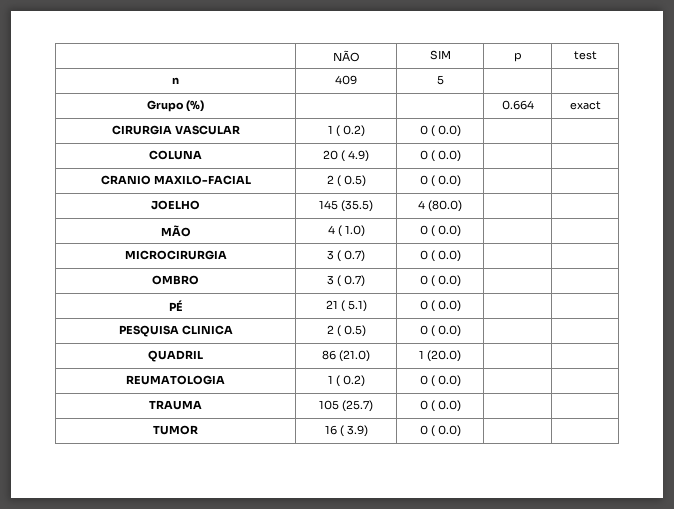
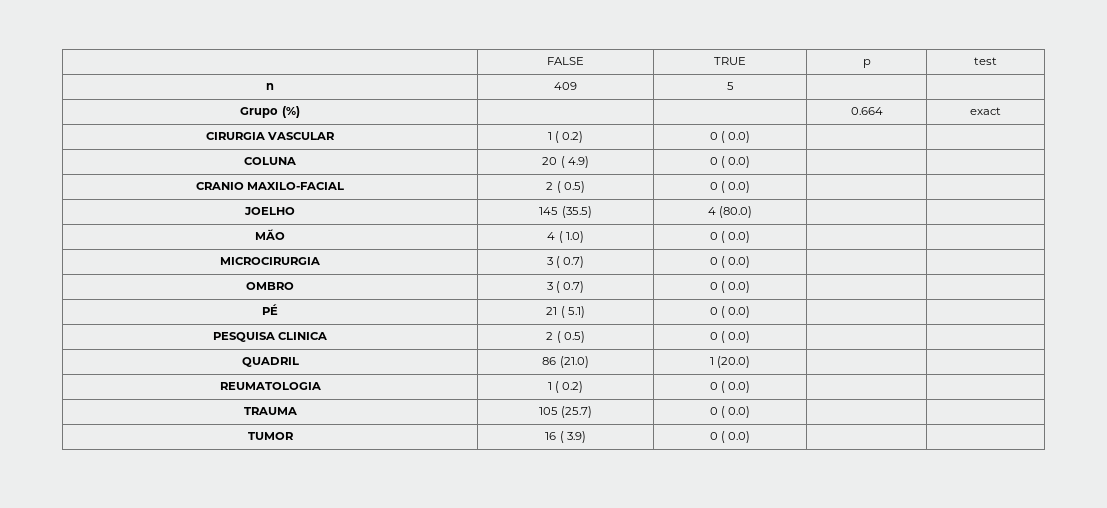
[332,50,360,62] [429,50,451,60] | NÃO | SIM -> [547,57,584,65] [714,57,746,65] | FALSE | TRUE

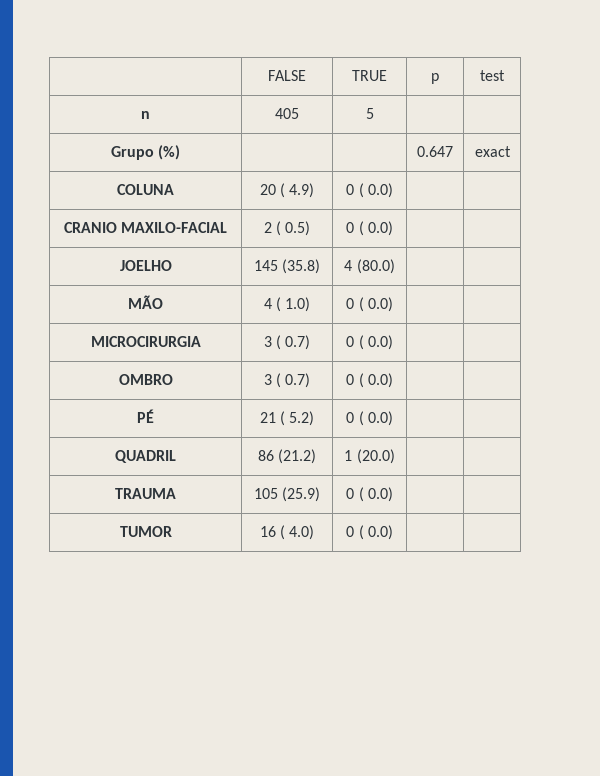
[554,82,577,90] 409 -> [275,108,299,119] 405
[850,107,883,115] 0.664 -> [417,146,453,157] 0.647
[205,132,336,140] [547,131,584,143] [709,131,751,143] // CIRURGIA VASCULAR | 1 ( 0.2) | 0 ( 0.0) | | -> (511, 151) none
[561,206,592,218] (35.5) -> [282,259,321,274] (35.8)
[567,306,585,318] [709,306,751,318] [212,332,328,342] [546,331,585,343] 5.1) | 0 ( 0.0) | | // PESQUISA CLINICA | 2 ( 0.5) -> [289,411,315,426] 5.2)
[559,356,589,368] (21.0) -> [278,449,317,464] (21.2)
[219,382,321,390] [547,381,584,393] [709,381,751,393] // REUMATOLOGIA | 1 ( 0.2) | 0 ( 0.0) | | -> (395, 456) none
[561,406,593,418] (25.7) -> [282,487,321,502] (25.9)
[566,431,586,443] 3.9) -> [289,525,315,540] 4.0)

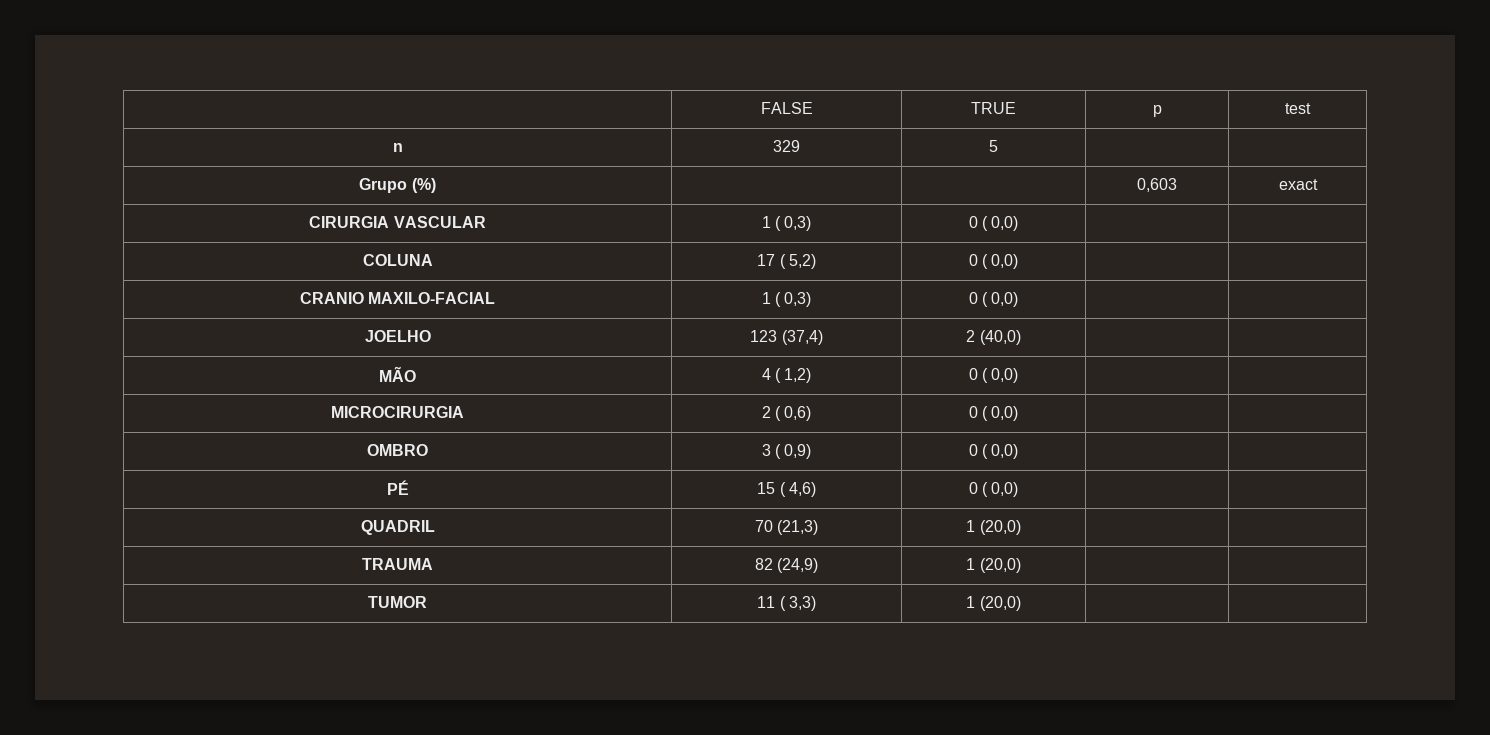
[275,108,299,119] 405 -> [773,140,800,152] 329
[417,146,453,157] 0.647 -> [1137,178,1177,192] 0,603
[117,184,174,195] [259,183,315,198] [346,183,393,198] COLUNA | 20 ( 4.9) | 0 ( 0.0) -> [309,216,486,228] [761,216,812,231] [968,216,1019,231] [362,254,433,266] [757,254,816,269] [968,254,1019,269] CIRURGIA VASCULAR | 1 ( 0,3) | 0 ( 0,0) | | // COLUNA | 17 ( 5,2) | 0 ( 0,0)
[263,221,311,236] [346,221,393,236] 2 ( 0.5) | 0 ( 0.0) -> [761,292,812,307] [968,292,1019,307] 1 ( 0,3) | 0 ( 0,0)
[253,259,321,274] [344,259,395,274] 145 (35.8) | 4 (80.0) -> [750,330,823,345] [966,330,1021,345] 123 (37,4) | 2 (40,0)
[285,297,311,312] [346,297,393,312] 1.0) | 0 ( 0.0) -> [784,368,812,383] [968,368,1019,383] 1,2) | 0 ( 0,0)
[263,335,311,350] [346,335,393,350] 3 ( 0.7) | 0 ( 0.0) -> [761,406,812,421] [968,406,1019,421] 2 ( 0,6) | 0 ( 0,0)
[285,373,311,388] [346,373,393,388] 0.7) | 0 ( 0.0) -> [784,444,812,459] [968,444,1019,459] 0,9) | 0 ( 0,0)
[259,411,315,426] [346,411,393,426] 21 ( 5.2) | 0 ( 0.0) -> [757,482,816,497] [968,482,1019,497] 15 ( 4,6) | 0 ( 0,0)
[257,449,317,464] [344,449,395,464] 86 (21.2) | 1 (20.0) -> [754,520,819,535] [966,520,1021,535] 70 (21,3) | 1 (20,0)
[253,487,321,502] [346,487,393,502] [119,526,172,537] [259,525,315,540] [346,525,393,540] 105 (25.9) | 0 ( 0.0) | | // TUMOR | 16 ( 4.0) | 0 ( 0.0) -> [754,558,819,573] [966,558,1021,573] [368,596,427,608] [757,596,816,611] [966,596,1021,611] 82 (24,9) | 1 (20,0) | | // TUMOR | 11 ( 3,3) | 1 (20,0)

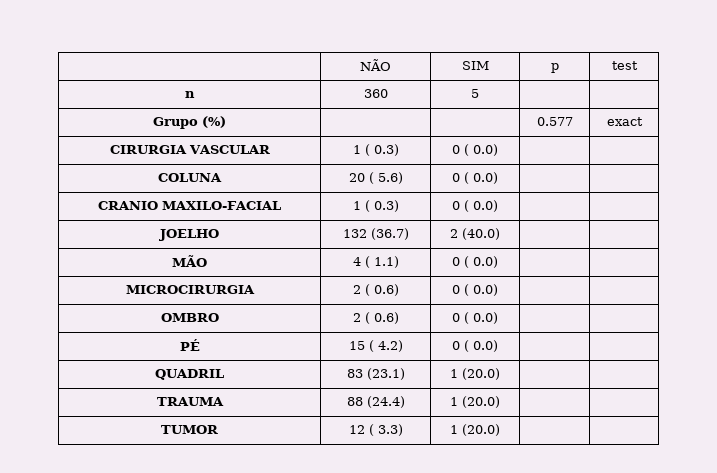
[760,102,813,114] [971,102,1016,114] | FALSE | TRUE -> [360,59,391,71] [461,61,489,70] | NÃO | SIM
[773,140,800,152] 329 -> [363,89,388,98] 360
[1137,178,1177,192] 0,603 -> [536,117,573,126] 0.577
[784,216,812,231] [968,216,1019,231] 0,3) | 0 ( 0,0) -> [373,144,399,156] [452,144,498,156] 0.3) | 0 ( 0.0)
[757,254,816,269] [968,254,1019,269] 17 ( 5,2) | 0 ( 0,0) -> [348,172,403,184] [452,172,498,184] 20 ( 5.6) | 0 ( 0.0)
[784,292,812,307] [968,292,1019,307] 0,3) | 0 ( 0,0) -> [373,200,399,212] [452,200,498,212] 0.3) | 0 ( 0.0)
[750,330,823,345] [966,330,1021,345] 123 (37,4) | 2 (40,0) -> [342,228,409,240] [450,228,500,240] 132 (36.7) | 2 (40.0)
[784,368,812,383] [968,368,1019,383] 1,2) | 0 ( 0,0) -> [373,256,399,268] [452,256,498,268] 1.1) | 0 ( 0.0)
[784,406,812,421] [968,406,1019,421] 0,6) | 0 ( 0,0) -> [373,284,399,296] [452,284,498,296] 0.6) | 0 ( 0.0)
[761,444,812,459] [968,444,1019,459] 3 ( 0,9) | 0 ( 0,0) -> [352,312,399,324] [452,312,498,324] 2 ( 0.6) | 0 ( 0.0)
[788,482,816,497] [968,482,1019,497] 4,6) | 0 ( 0,0) -> [377,340,403,352] [452,340,498,352] 4.2) | 0 ( 0.0)
[754,520,819,535] [966,520,1021,535] 70 (21,3) | 1 (20,0) -> [346,368,405,380] [450,368,500,380] 83 (23.1) | 1 (20.0)
[754,558,819,573] [966,558,1021,573] 82 (24,9) | 1 (20,0) -> [346,396,405,408] [450,396,500,408] 88 (24.4) | 1 (20.0)
[757,596,816,611] [966,596,1021,611] 11 ( 3,3) | 1 (20,0) -> [348,424,403,436] [450,424,500,436] 12 ( 3.3) | 1 (20.0)

